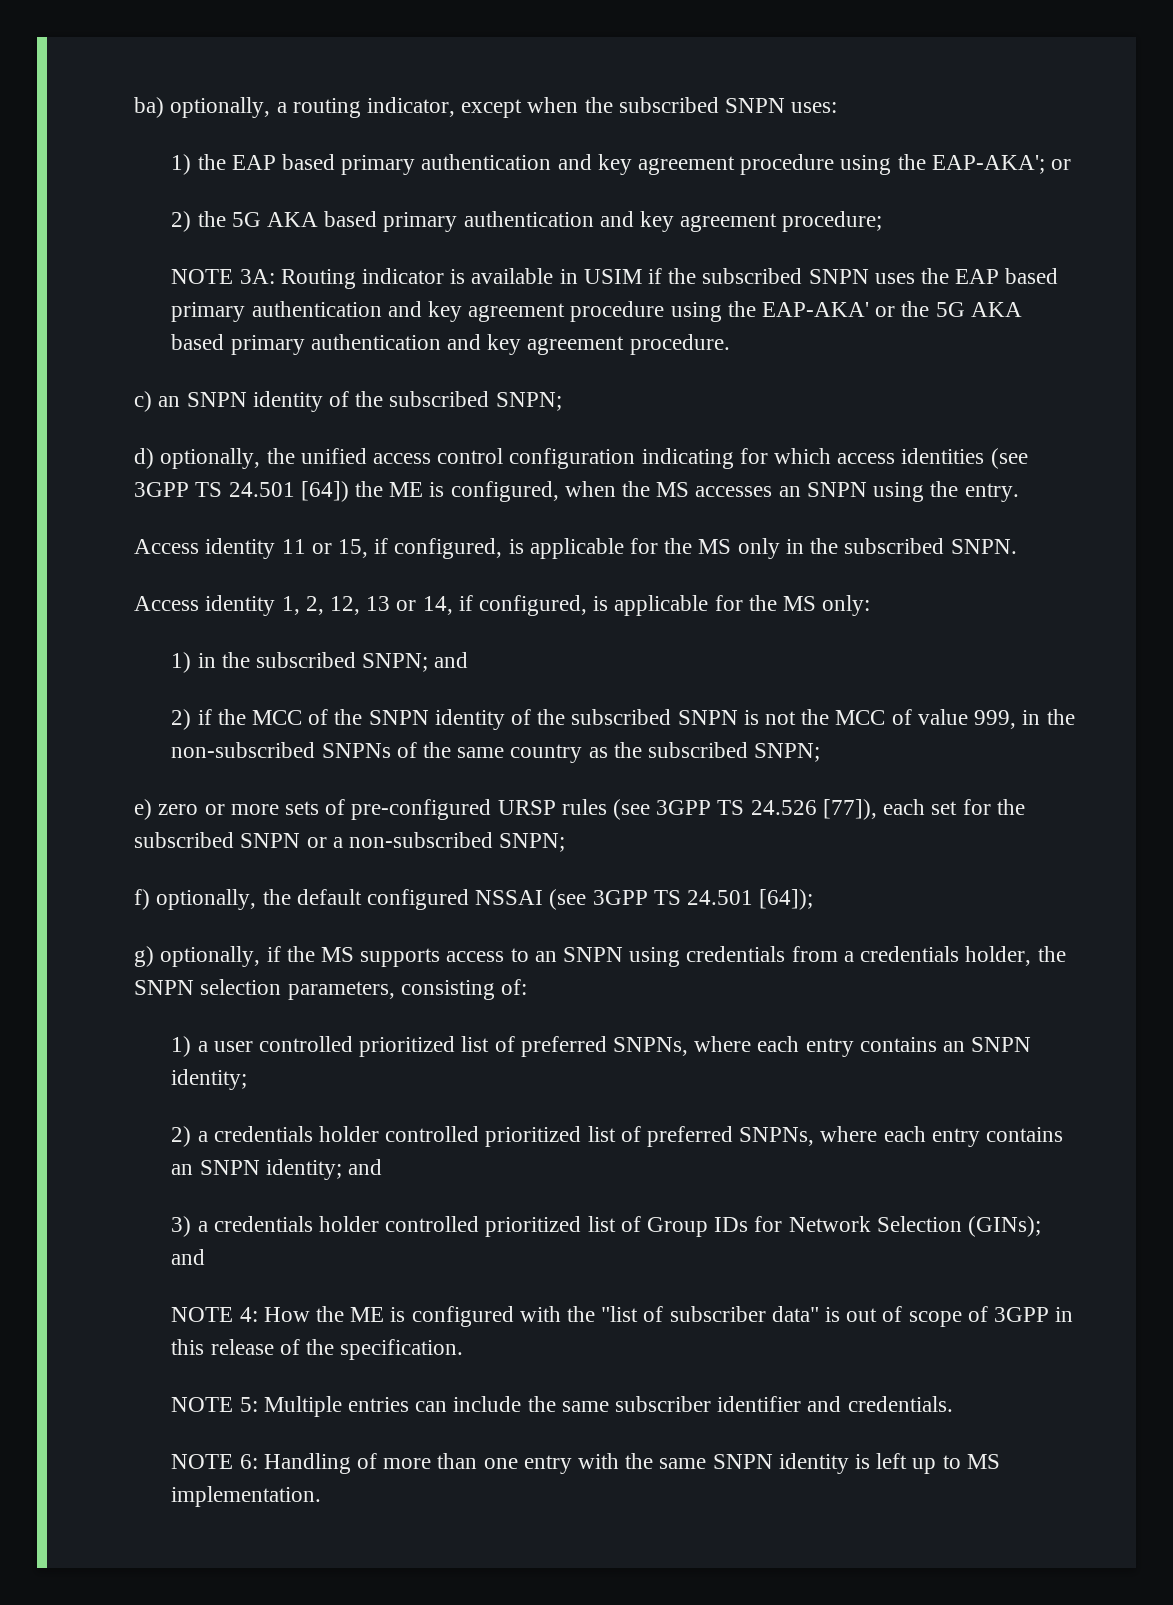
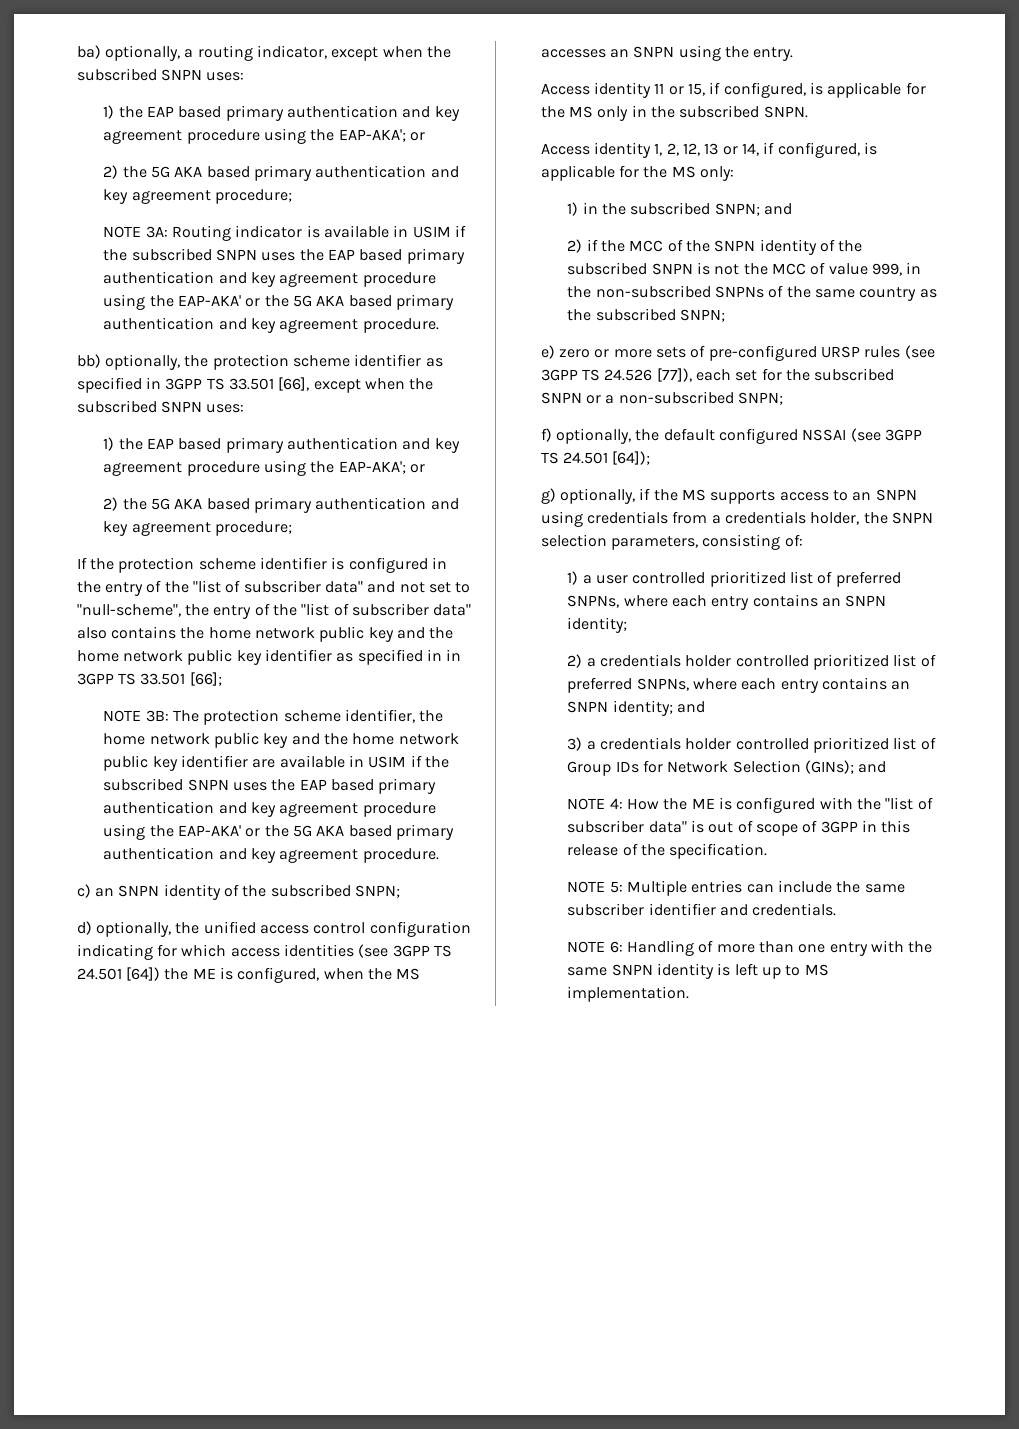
(730, 344) none -> [76,354,443,370] [76,377,434,393] [76,400,245,413] [103,437,460,453] [103,460,425,476] [103,497,459,513] [103,521,293,536] [76,557,447,573] [76,580,471,596] [76,603,472,619] [76,626,454,642] [76,649,462,665] [76,672,222,686] [103,709,444,725] [103,732,459,748] [103,755,449,771] [103,778,437,794] [103,801,436,817] [103,824,454,840] [103,847,439,863] // bb) optionally, the protection scheme identifier as specified in 3GPP TS 33.501 [66], except when the subscribed SNPN uses: // 1) the EAP based primary authentication and key agreement procedure using the EAP-AKA'; or // 2) the 5G AKA based primary authentication and key agreement procedure; // If the protection scheme identifier is configured in the entry of the "list of subscriber data" and not set to "null-scheme", the entry of the "list of subscriber data" also contains the home network public key and the home network public key identifier as specified in in 3GPP TS 33.501 [66]; // NOTE 3B: The protection scheme identifier, the home network public key and the home network public key identifier are available in USIM if the subscribed SNPN uses the EAP based primary authentication and key agreement procedure using the EAP-AKA' or the 5G AKA based primary authentication and key agreement procedure.

